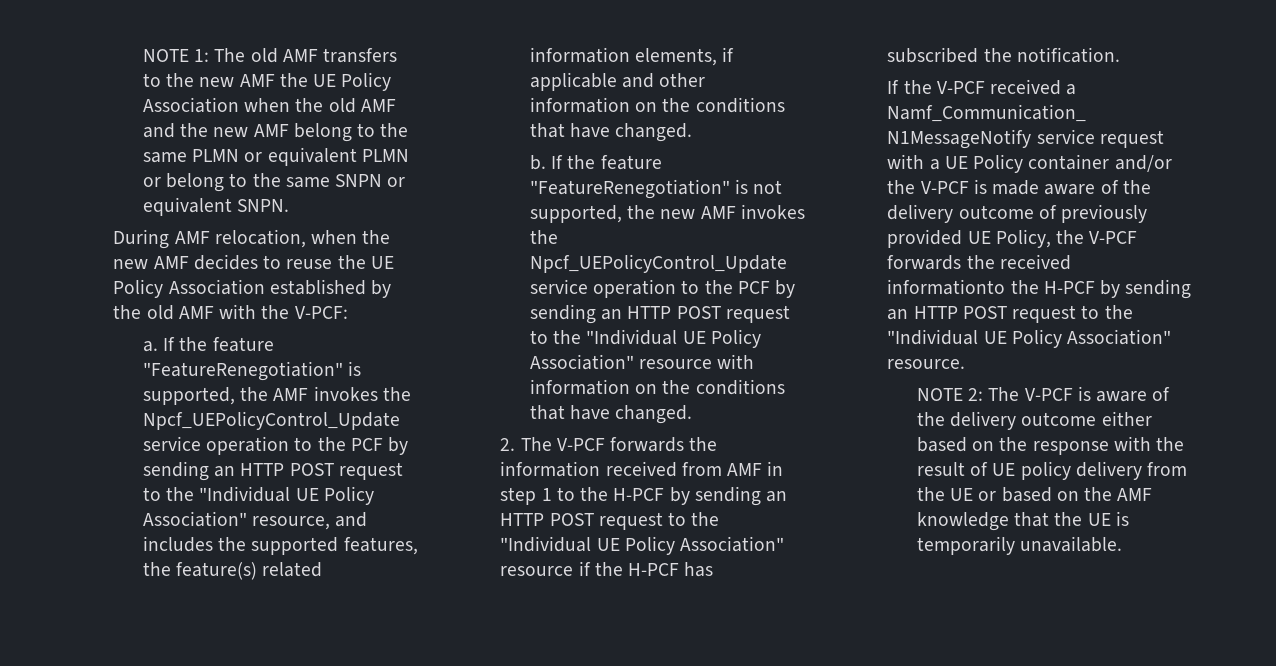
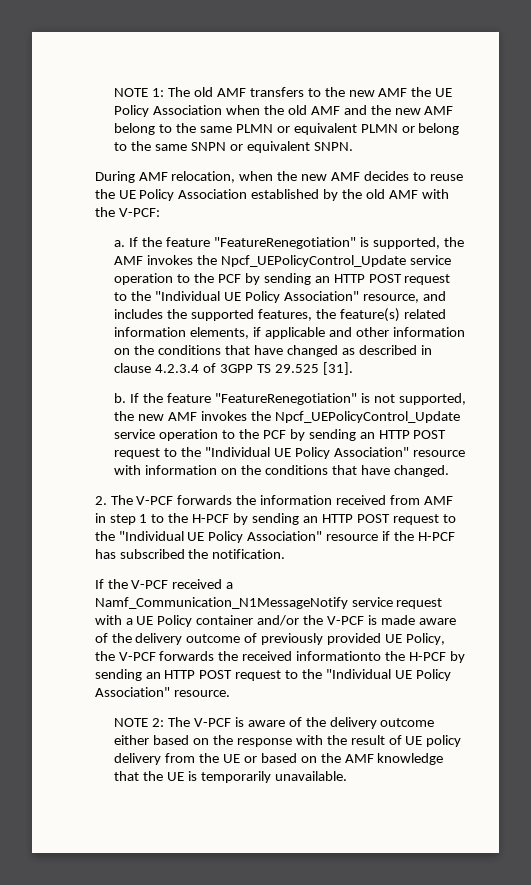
[615,123,693,142] changed. -> [286,345,432,357] [114,362,353,375] changed as described in clause 4.2.3.4 of 3GPP TS 29.525 [31].

